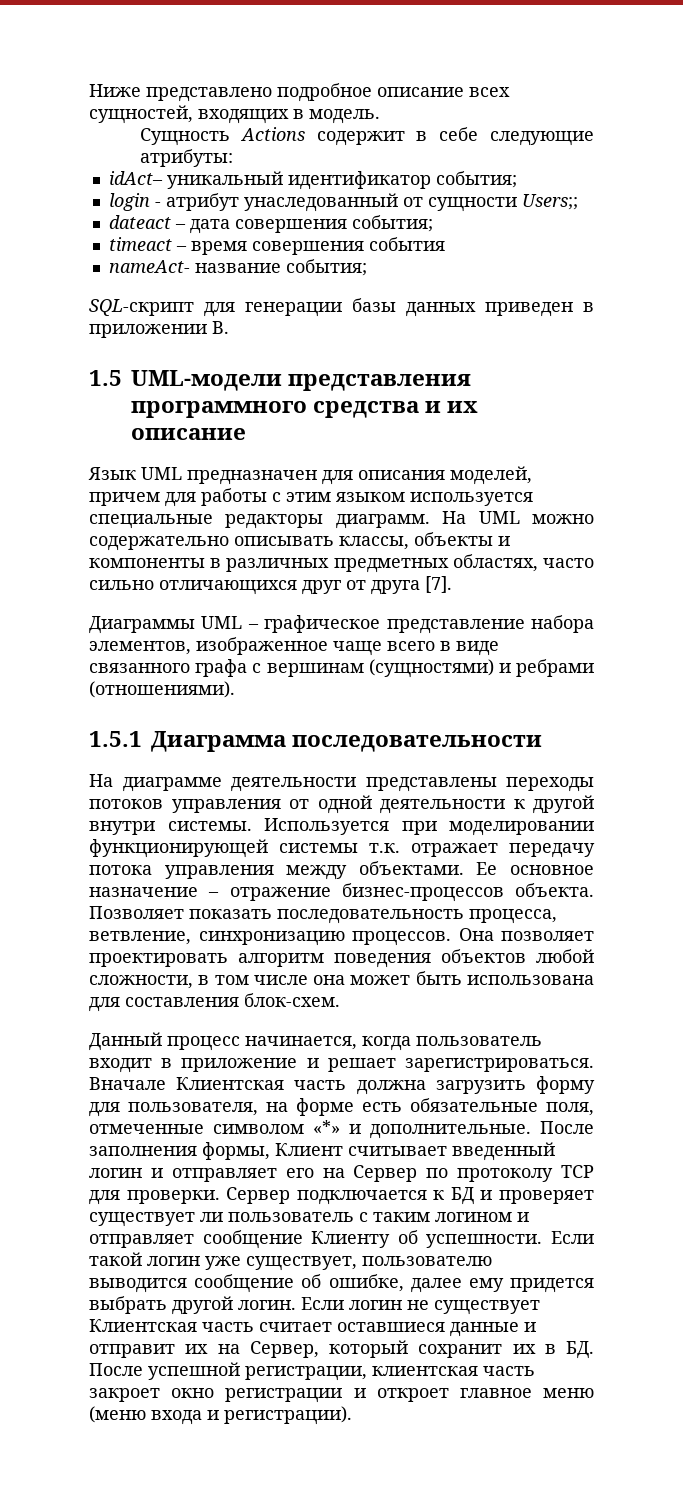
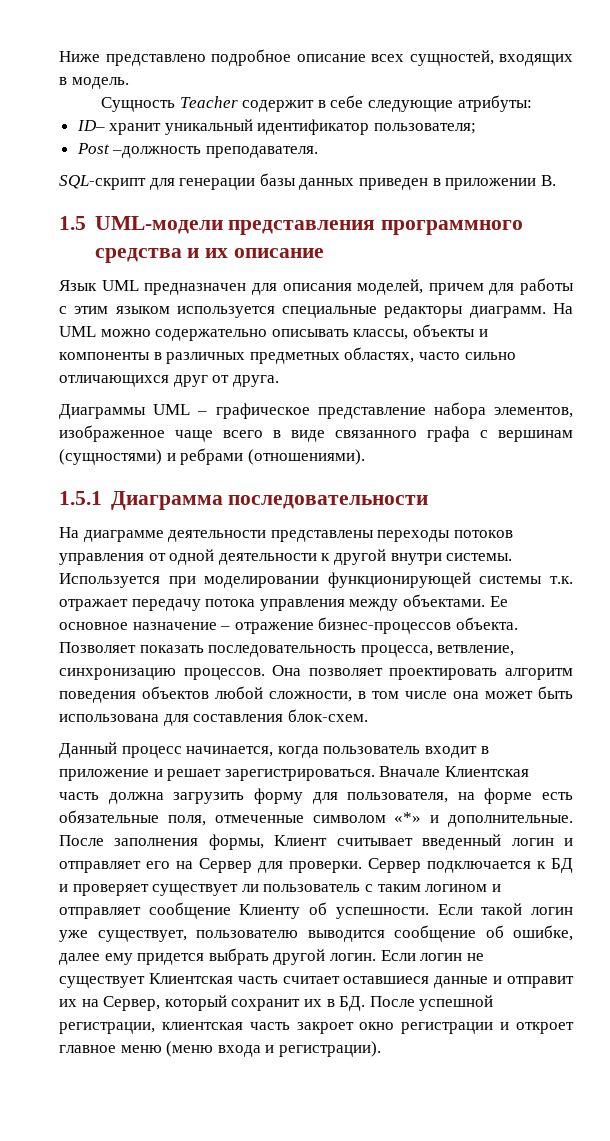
[239,127,305,141] Actions -> [179,96,238,108] Teacher
[108,171,517,190] [108,193,578,212] [108,215,433,234] [108,237,445,255] [108,259,367,276] idAct– уникальный идентификатор события; // login - атрибут унаследованный от сущности Users;; // dateact – дата совершения события; // timeact – время совершения события // nameAct- название события; -> [76,119,477,135] [76,143,318,158] ID– хранит уникальный идентификатор пользователя; // Post –должность преподавателя.
[371,576,452,595] друга [7]. -> [232,375,279,387] друга.
[426,1165,594,1182] по протоколу TCP -> (252, 865) none

